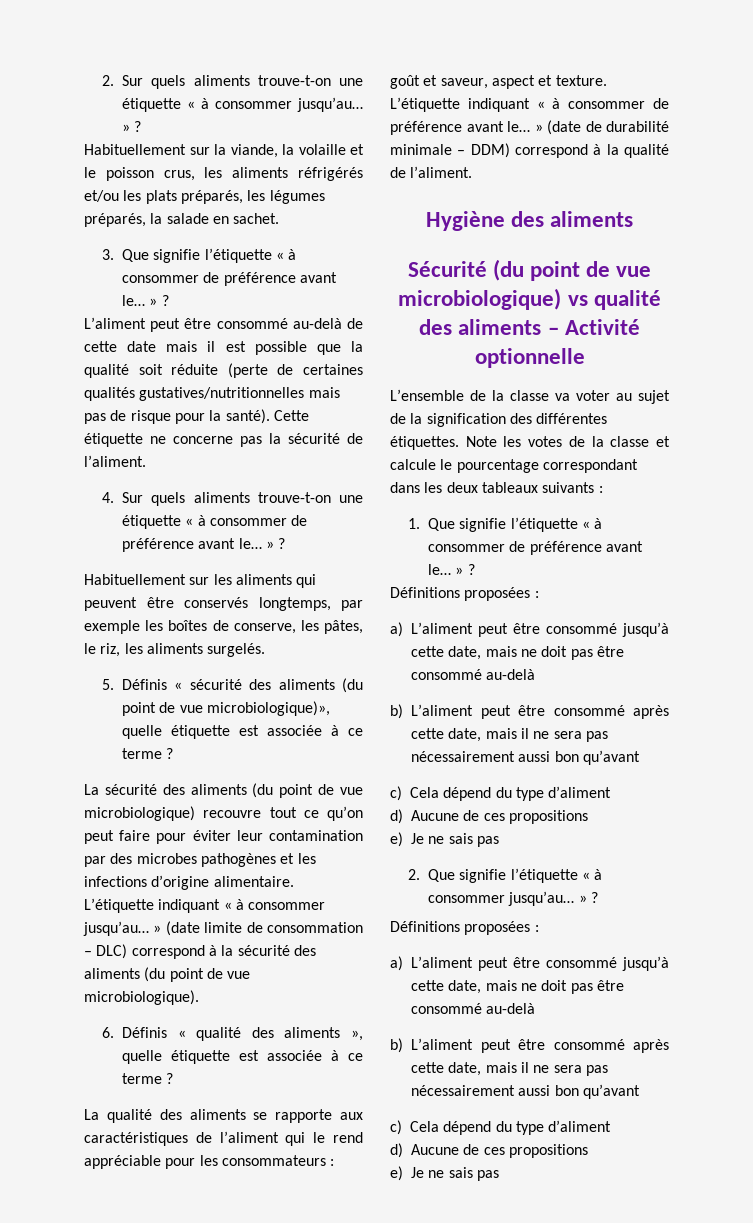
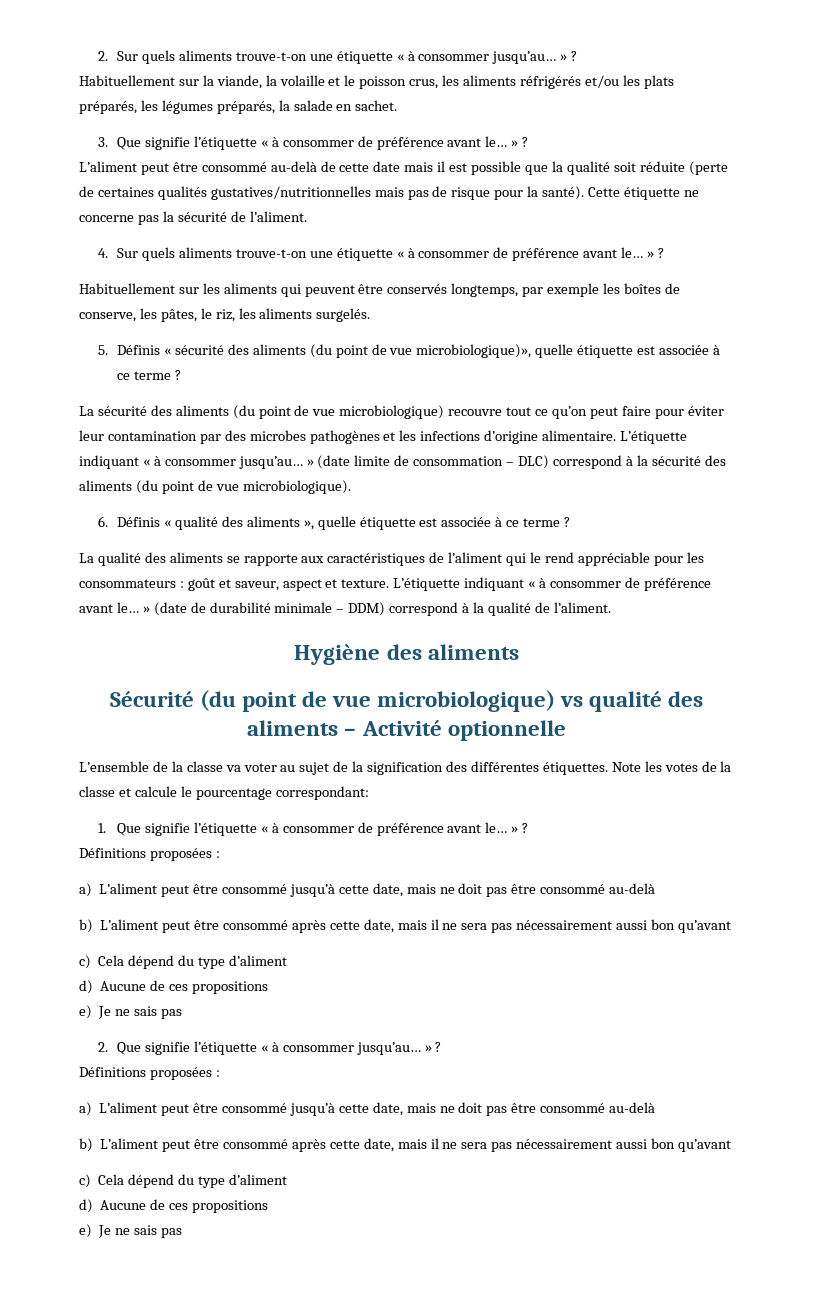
[542,459,638,473] [390,482,603,493] correspondant dans les deux tableaux suivants : -> [275,786,369,800] correspondant:

